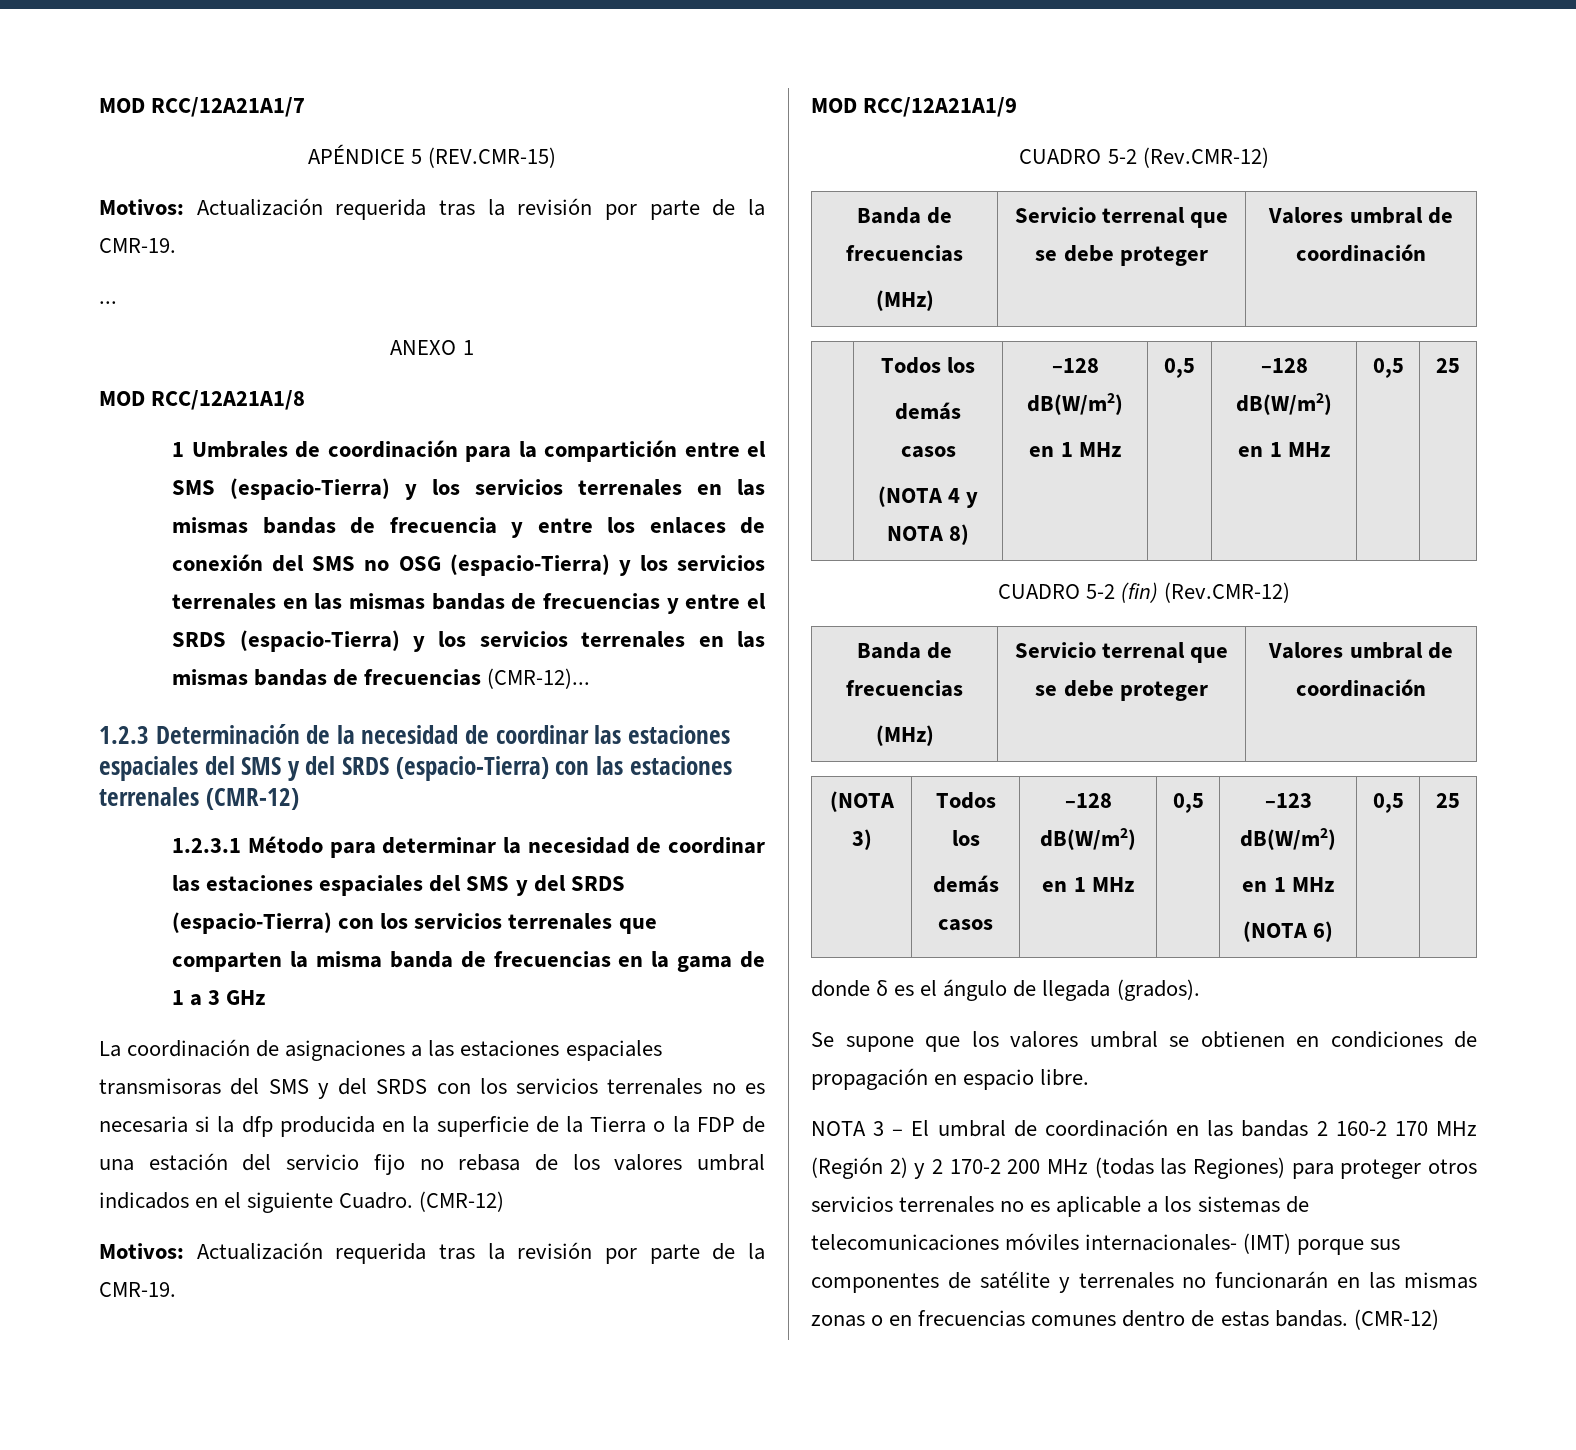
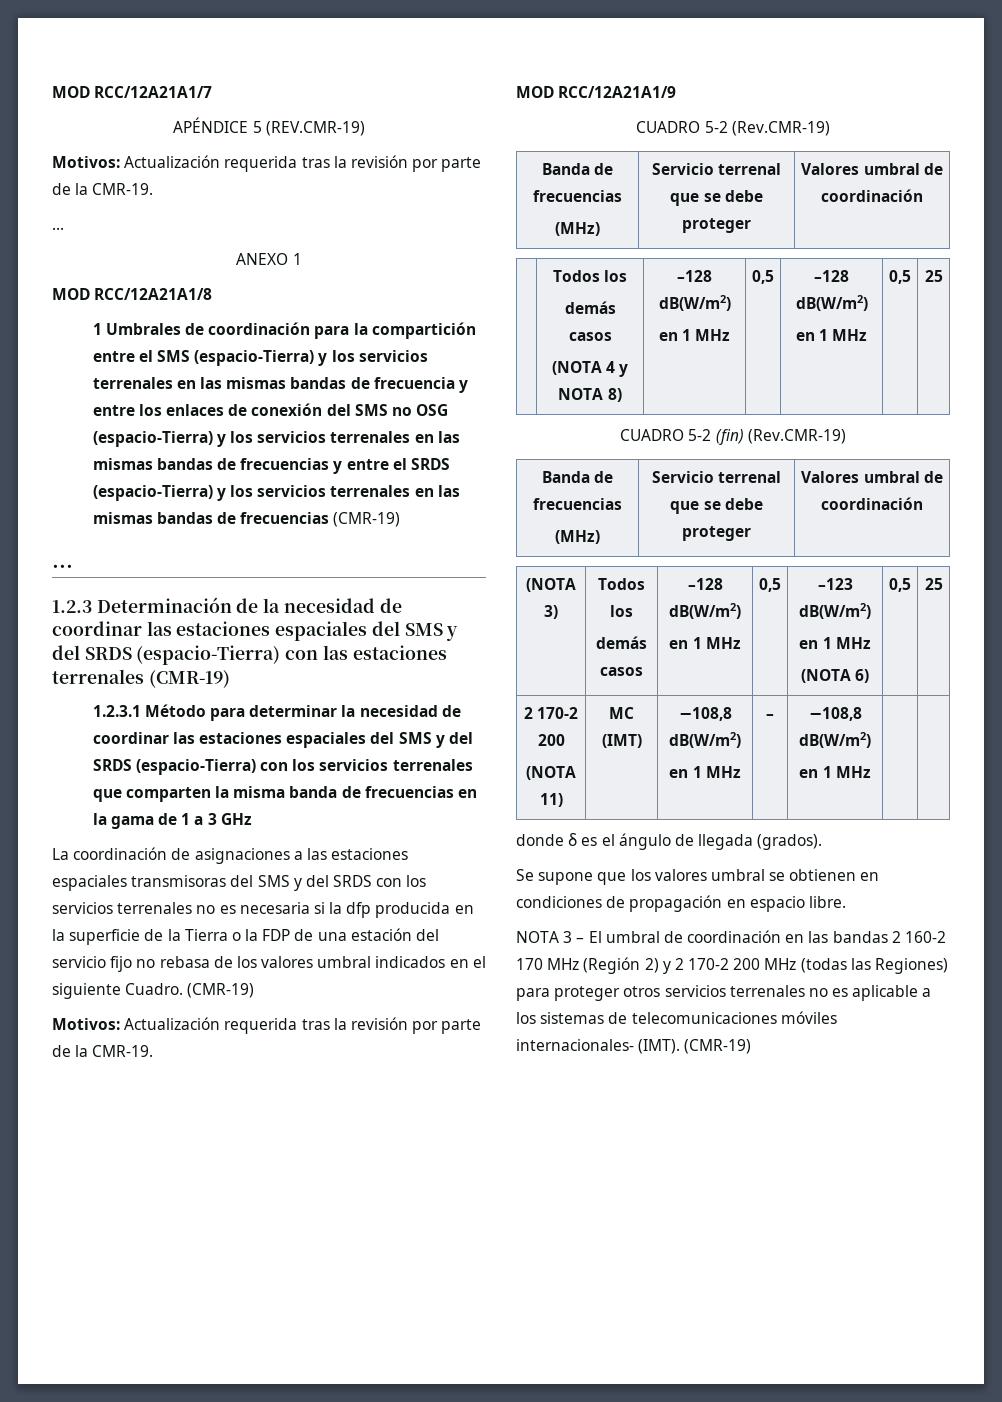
[428,147,557,168] (REV.CMR-15) -> [265,121,365,136] (REV.CMR-19)
[487,668,591,689] (CMR-12)... -> [333,512,401,527] [52,564,73,568] (CMR-19) // ...
[205,788,299,810] (CMR-12) -> [148,670,230,688] (CMR-19)
[419,1191,505,1212] (CMR-12) -> [187,983,255,998] (CMR-19)
[1142,147,1269,168] (Rev.CMR-12) -> [731,121,830,136] (Rev.CMR-19)
[1164,582,1291,603] (Rev.CMR-12) -> [747,429,846,444] (Rev.CMR-19)
(1460, 800) none -> [523,707,579,719] [537,734,565,746] [526,766,576,780] [539,793,563,807] [609,707,634,719] [601,734,642,748] [678,707,732,721] [669,732,741,748] [669,766,741,778] [766,714,774,719] [808,707,862,721] [799,732,871,748] [799,766,871,778] // 2 170-2 200 // (NOTA 11) | MC (IMT) | −108,8 dB(W/m2) // en 1 MHz | – | −108,8 dB(W/m2) // en 1 MHz | |
[1243,1233,1401,1255] [811,1271,1477,1293] [811,1309,1439,1330] (IMT) porque sus componentes de satélite y terrenales no funcionarán en las mismas zonas o en frecuencias comunes dentro de estas bandas. (CMR-12) -> [638,1039,752,1054] (IMT). (CMR-19)

